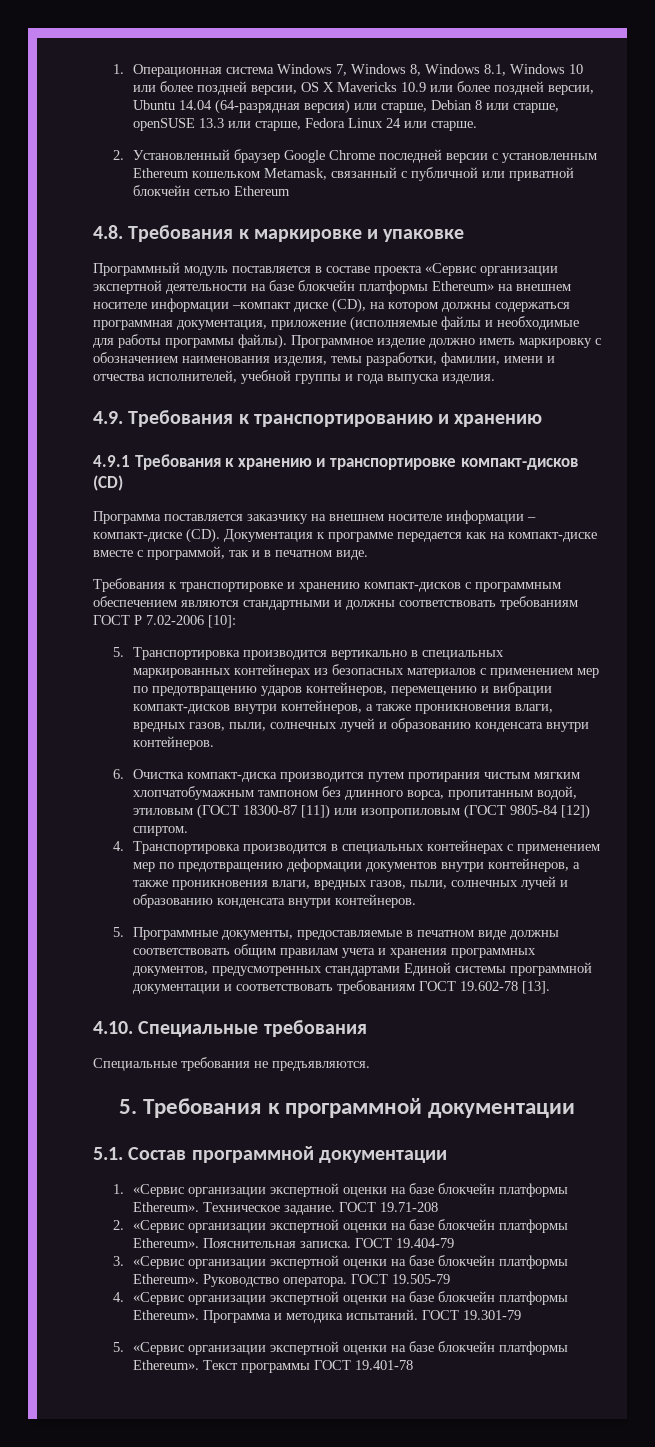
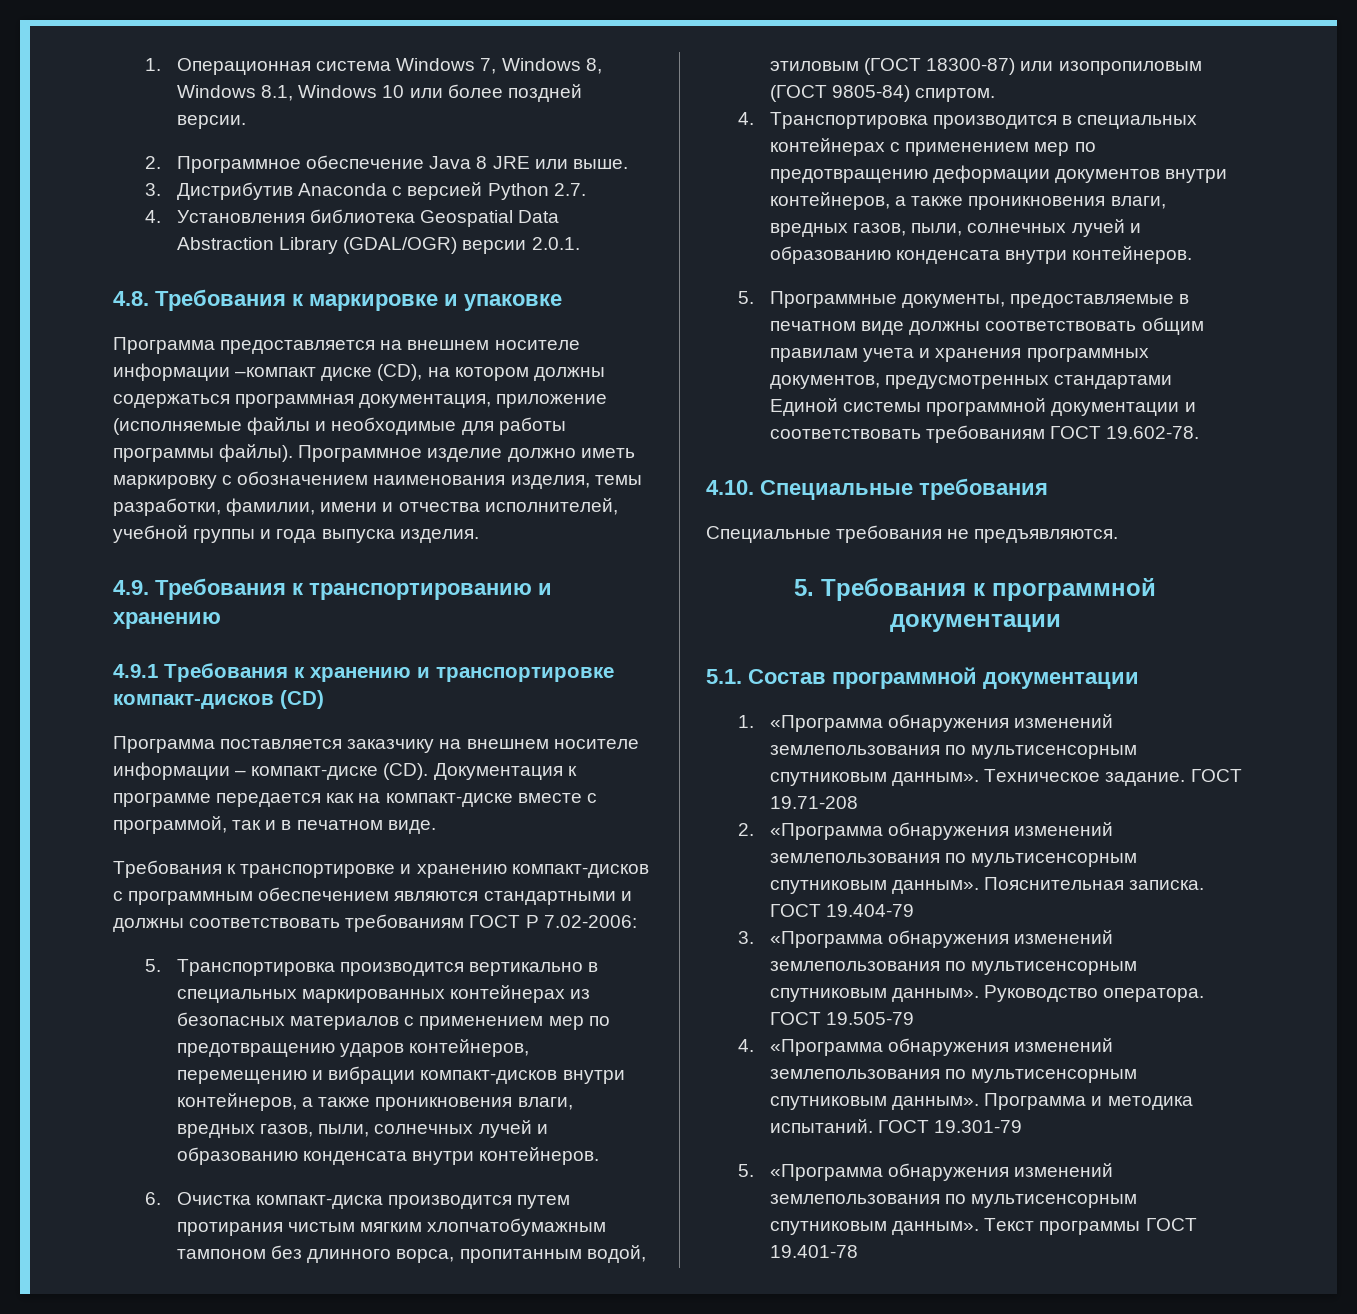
[250,81,594,95] [132,99,559,114] [132,118,477,131] [112,149,597,163] [132,167,574,181] [132,185,290,196] версии, OS X Mavericks 10.9 или более поздней версии, Ubuntu 14.04 (64-разрядная версия) или старше, Debian 8 или старше, openSUSE 13.3 или старше, Fedora Linux 24 или старше. // 2. Установленный браузер Google Chrome последней версии с установленным Ethereum кошельком Metamask, связанный с публичной или приватной блокчейн сетью Ethereum -> [177,115,247,129] [145,155,628,173] [145,182,586,200] [145,209,560,227] [177,237,580,254] версии. // 2. Программное обеспечение Java 8 JRE или выше. // 3. Дистрибутив Anaconda c версией Python 2.7. // 4. Установления библиотека Geospatial Data Abstraction Library (GDAL/OGR) версии 2.0.1.
[93,262,558,276] [93,280,494,294] Программный модуль поставляется в составе проекта «Сервис организации экспертной деятельности на базе блокчейн платформы Ethereum» -> [113,337,376,354] Программа предоставляется
[146,615,236,628] 7.02-2006 [10]: -> [543,915,637,928] 7.02-2006:
[242,804,330,819] 18300-87 [11]) -> [926,58,1016,75] 18300-87)
[509,804,590,819] 9805-84 [12]) -> [832,85,911,102] 9805-84)
[459,981,550,994] 19.602-78 [13]. -> [1106,426,1200,439] 19.602-78.
[132,1183,568,1197] [132,1202,199,1212] «Сервис организации экспертной оценки на базе блокчейн платформы Ethereum». -> [770,714,1114,732] [770,745,1138,759] [770,772,980,786] «Программа обнаружения изменений землепользования по мультисенсорным спутниковым данным».
[132,1219,568,1233] [132,1238,199,1248] «Сервис организации экспертной оценки на базе блокчейн платформы Ethereum». -> [770,822,1114,840] [770,853,1138,867] [770,880,980,894] «Программа обнаружения изменений землепользования по мультисенсорным спутниковым данным».
[132,1255,568,1269] [132,1274,199,1284] «Сервис организации экспертной оценки на базе блокчейн платформы Ethereum». -> [770,930,1114,948] [770,961,1138,975] [770,988,980,1002] «Программа обнаружения изменений землепользования по мультисенсорным спутниковым данным».
[132,1291,568,1305] [132,1310,199,1320] «Сервис организации экспертной оценки на базе блокчейн платформы Ethereum». -> [770,1038,1114,1056] [770,1069,1138,1083] [770,1096,980,1110] «Программа обнаружения изменений землепользования по мультисенсорным спутниковым данным».
[132,1341,568,1355] [132,1360,199,1370] «Сервис организации экспертной оценки на базе блокчейн платформы Ethereum». -> [770,1163,1114,1181] [770,1194,1138,1208] [770,1221,980,1235] «Программа обнаружения изменений землепользования по мультисенсорным спутниковым данным».

